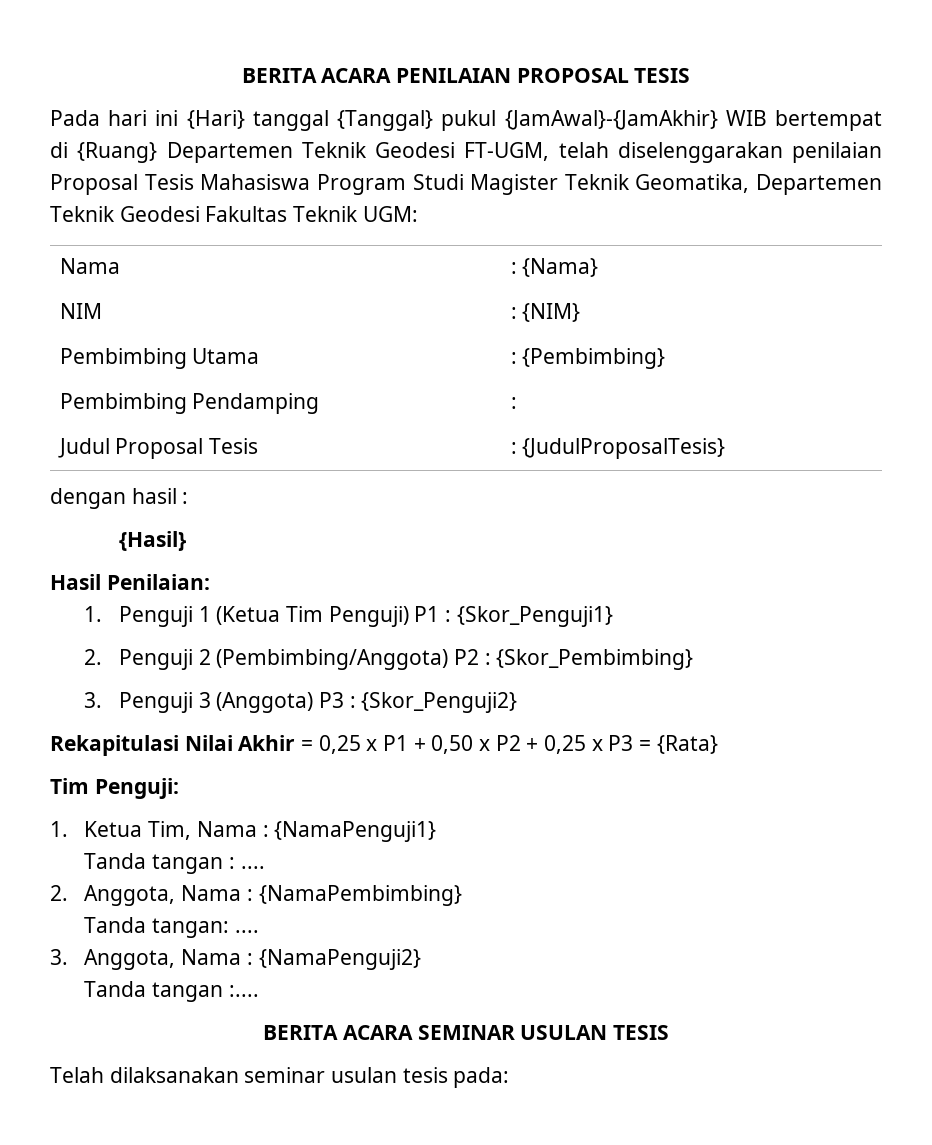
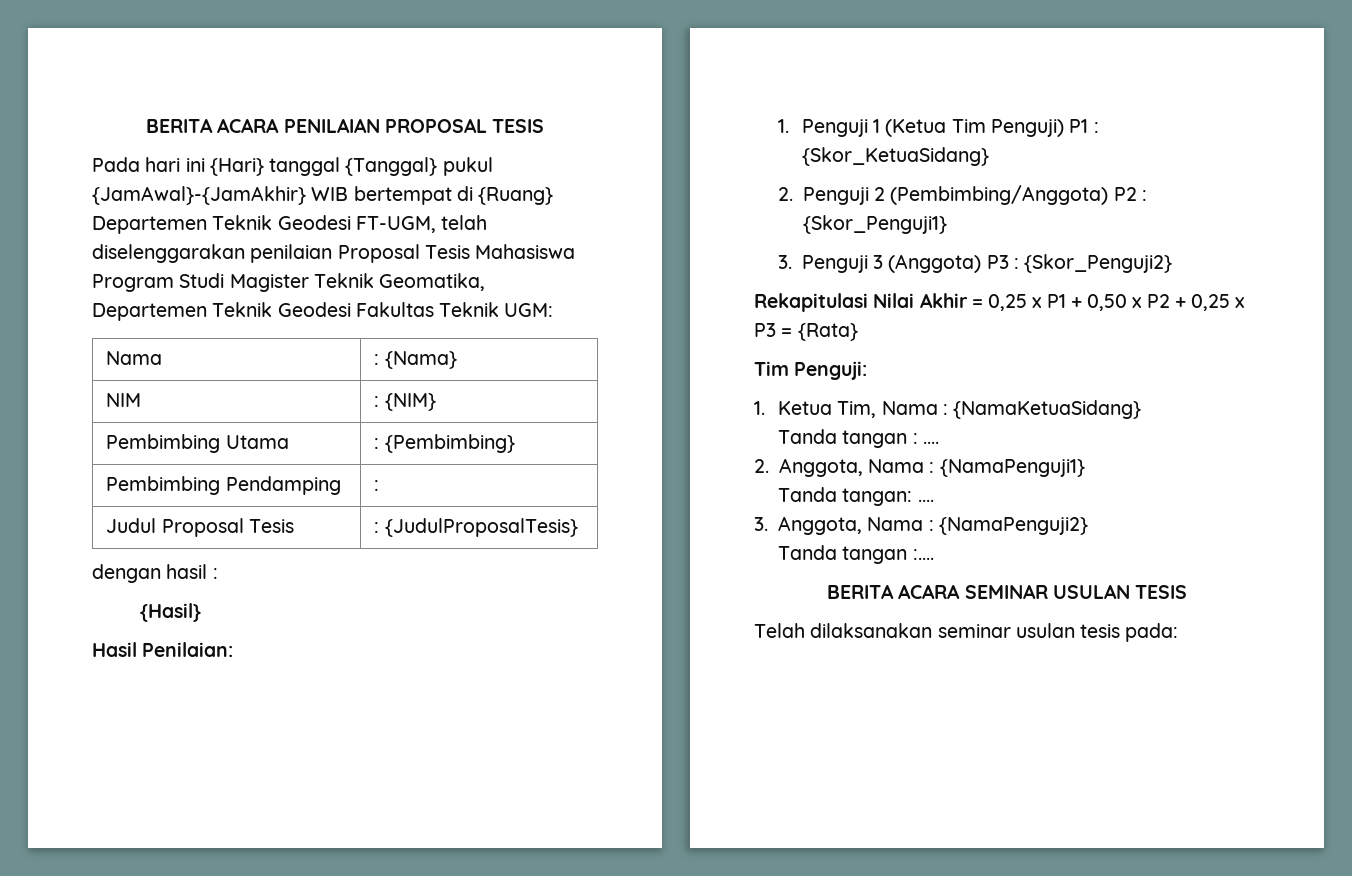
[456,606,613,627] {Skor_Penguji1} -> [801,147,989,166] {Skor_KetuaSidang}
[496,649,694,670] {Skor_Pembimbing} -> [802,215,947,234] {Skor_Penguji1}
[274,821,437,842] {NamaPenguji1} -> [953,400,1142,419] {NamaKetuaSidang}
[258,885,462,906] {NamaPembimbing} -> [939,459,1085,477] {NamaPenguji1}

